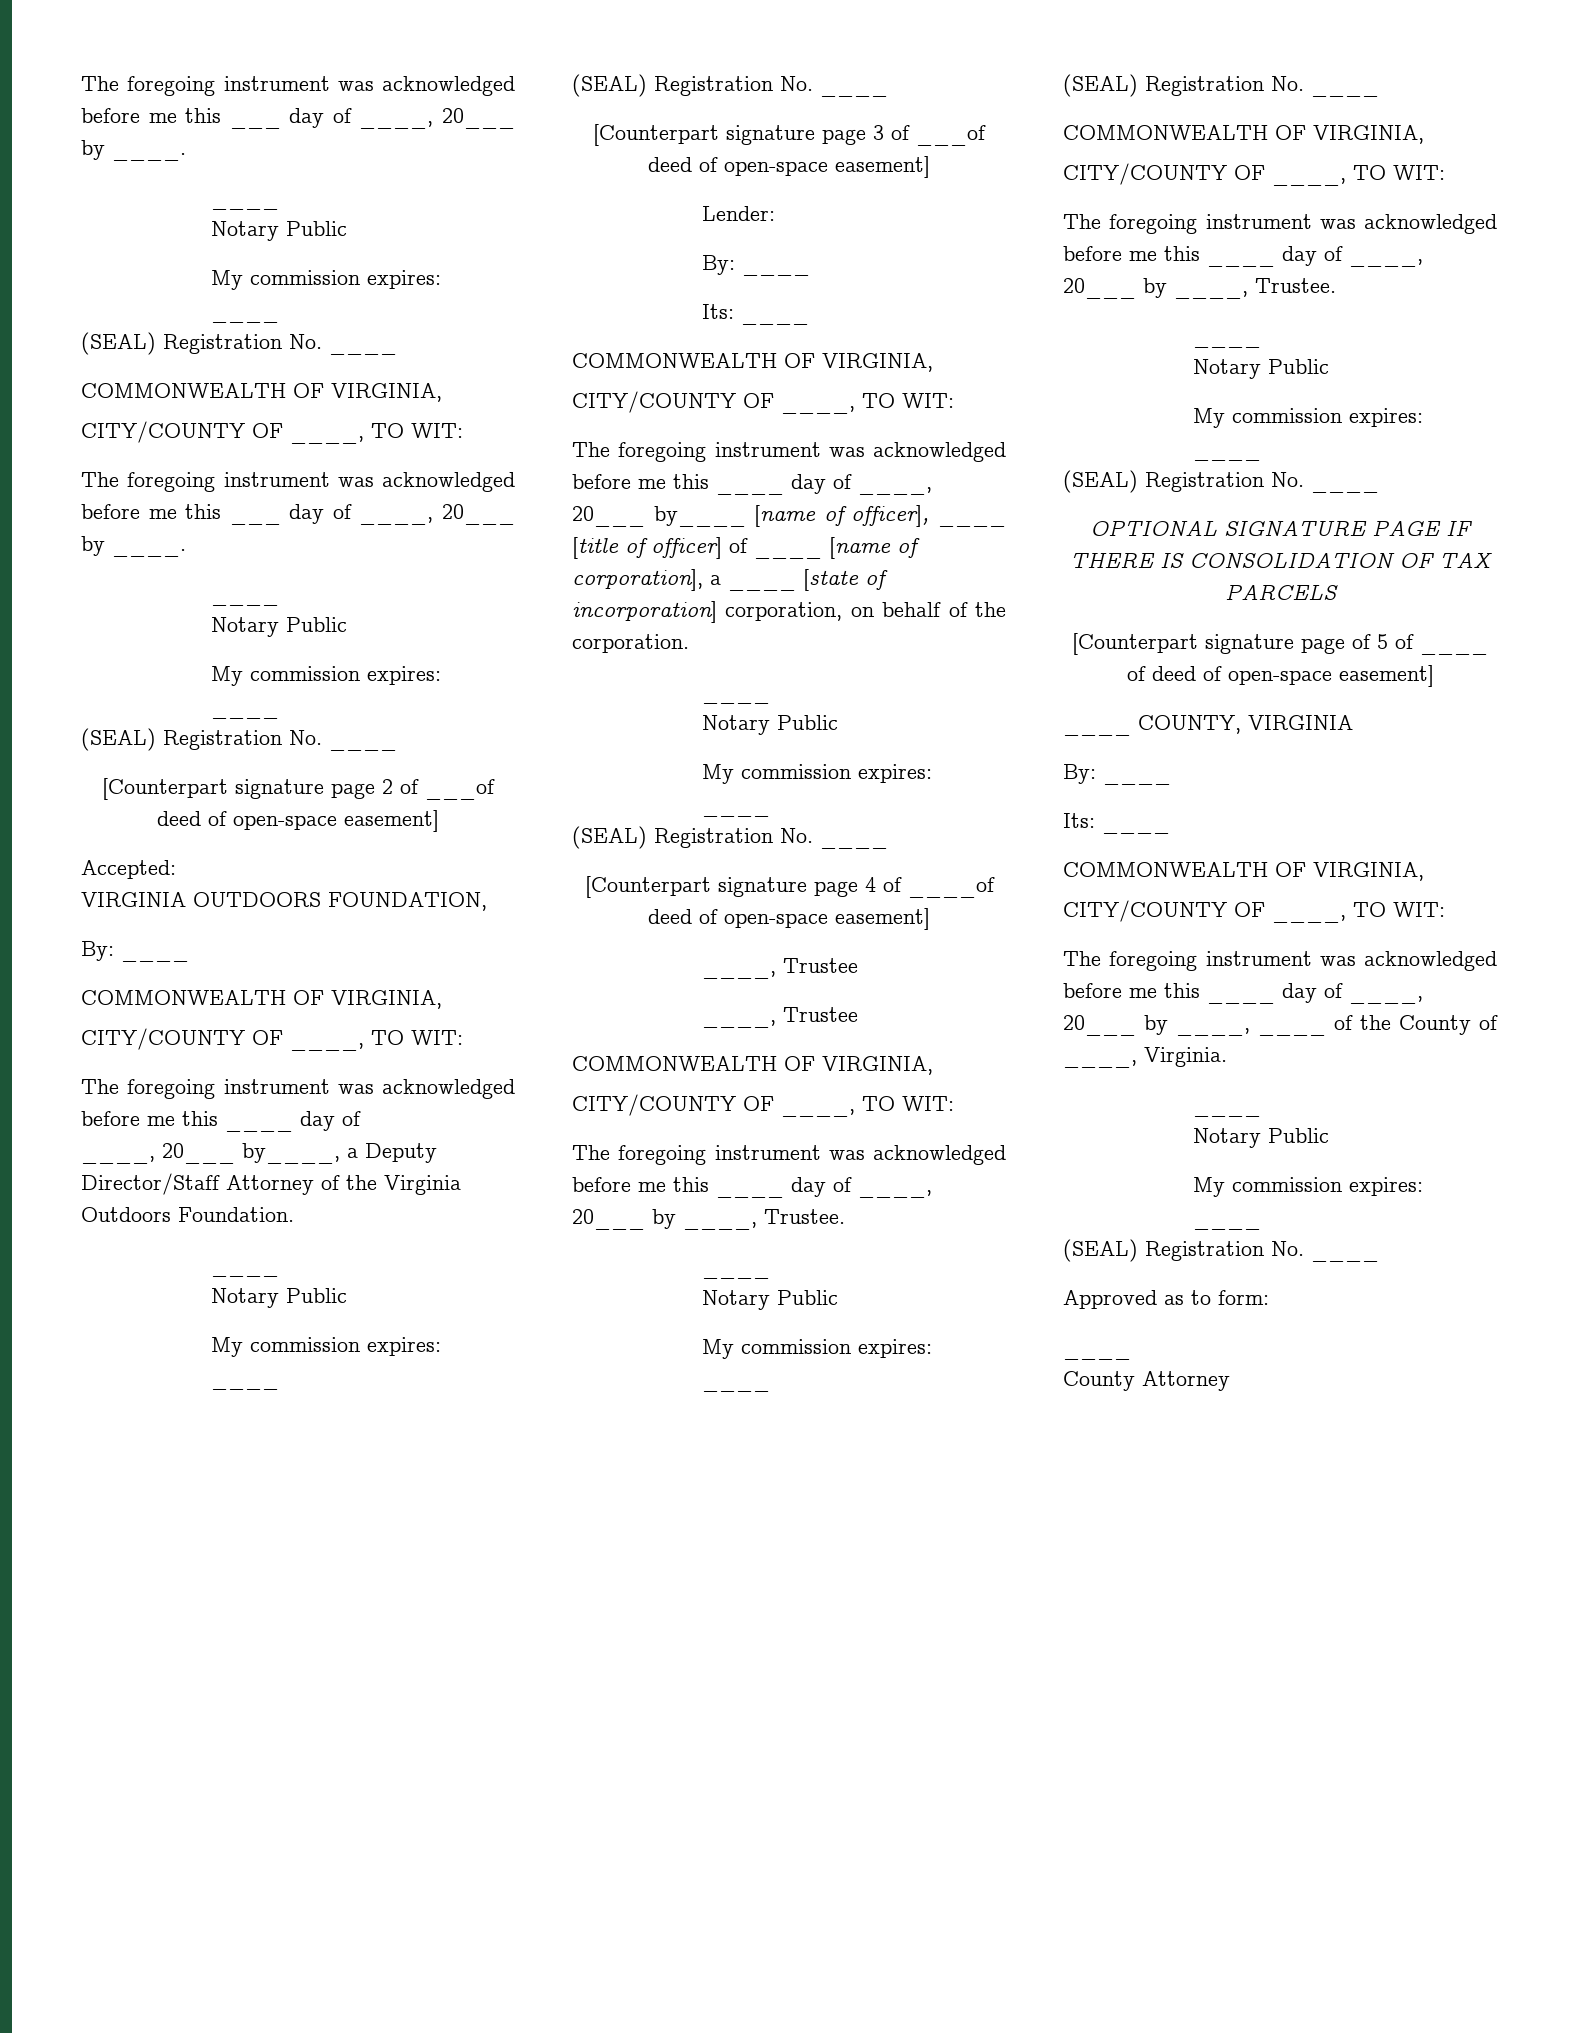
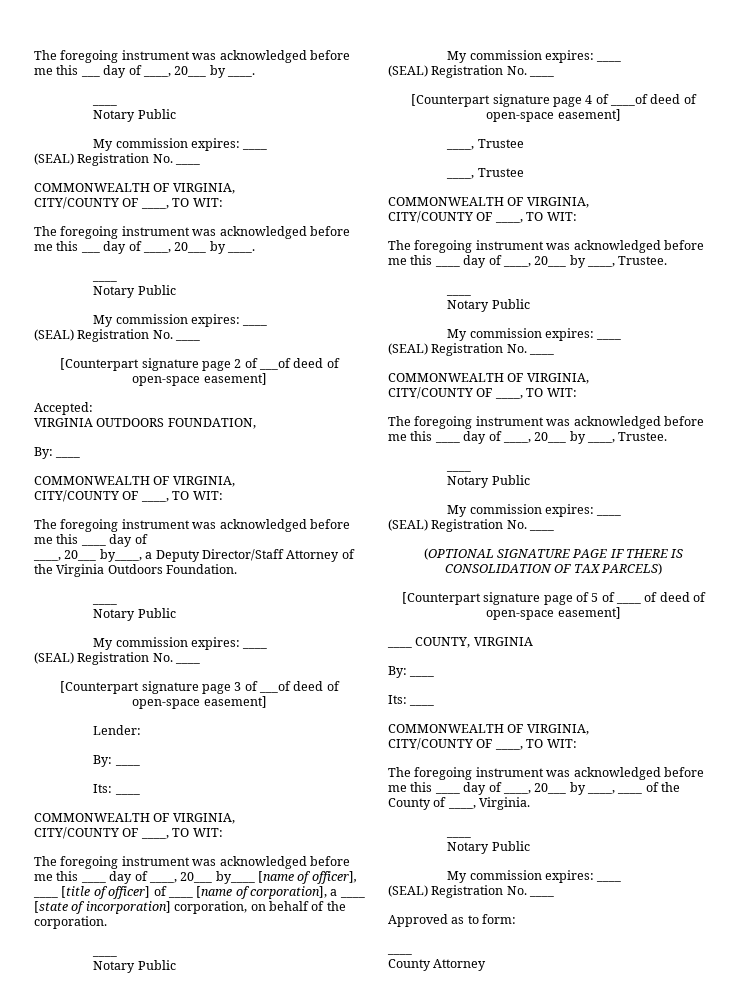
[1090,520,1217,536] OPTIONAL -> [423,548,494,560] (OPTIONAL
[1224,584,1338,600] PARCELS -> [601,563,663,575] PARCELS)

